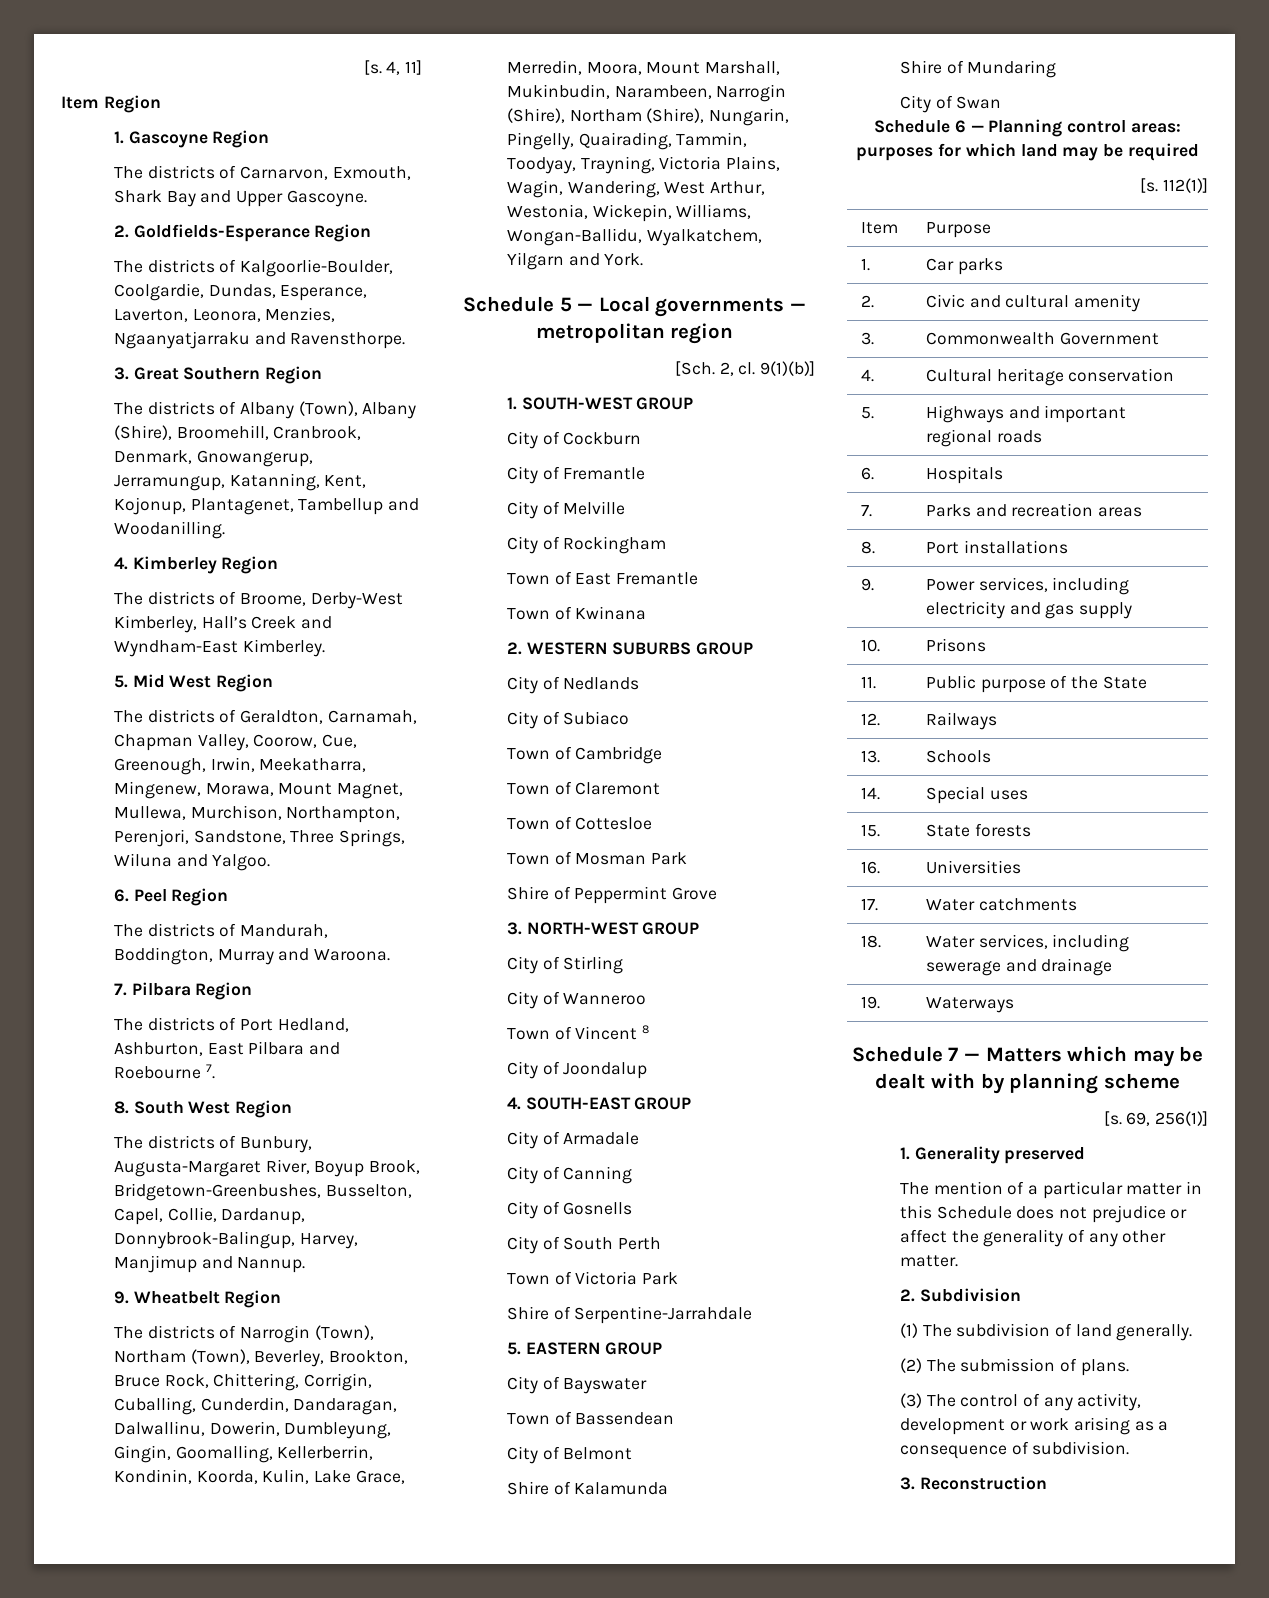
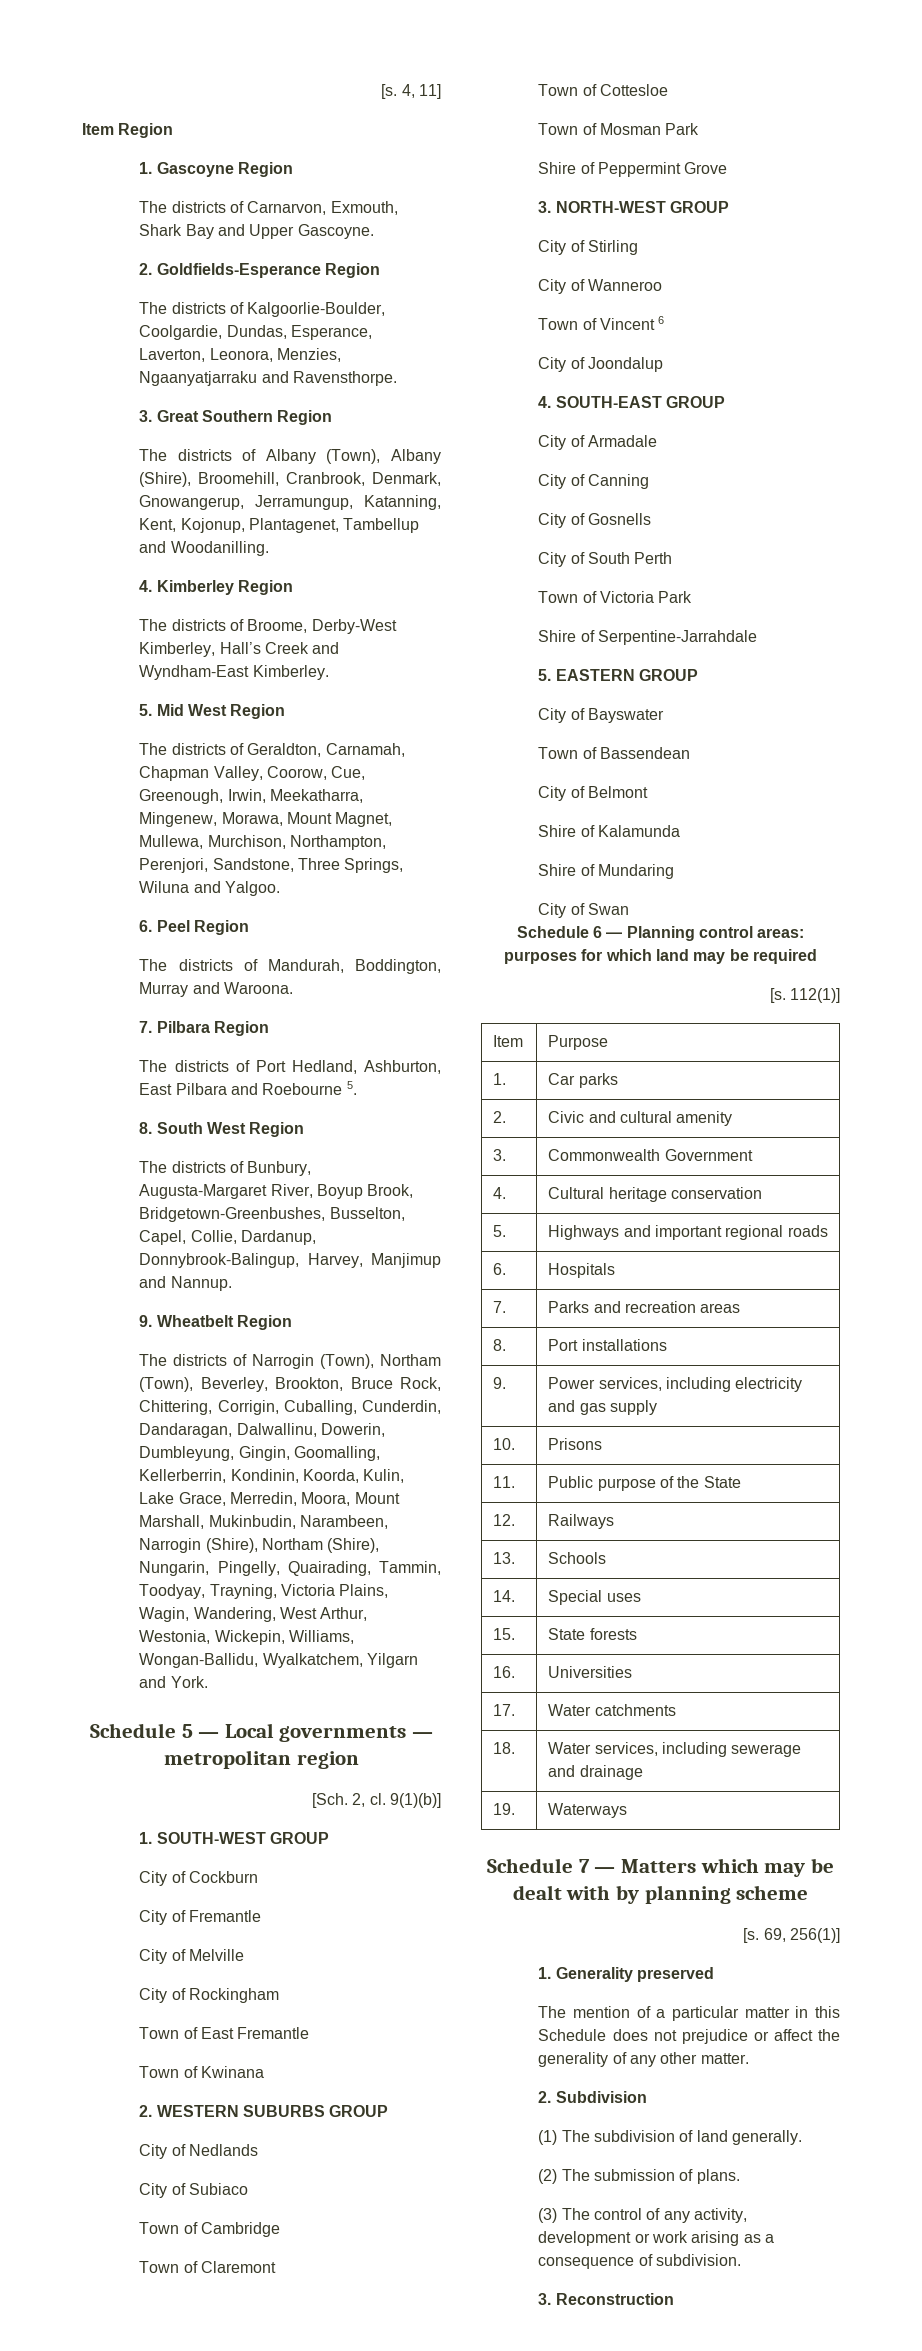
[205,1064,215,1079] 7. -> [346,1081,357,1095] 5.
[641,1025,649,1034] 8 -> [658,316,665,324] 6

